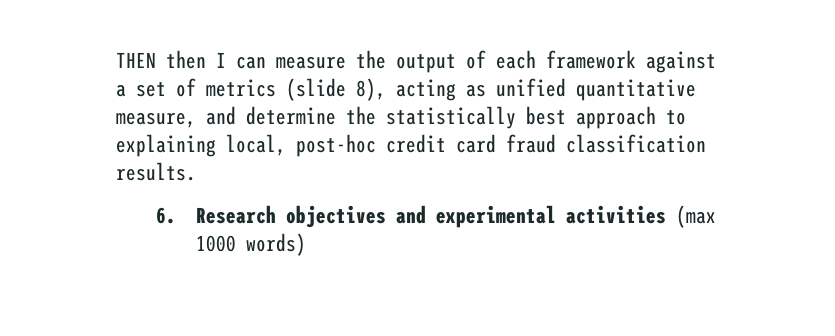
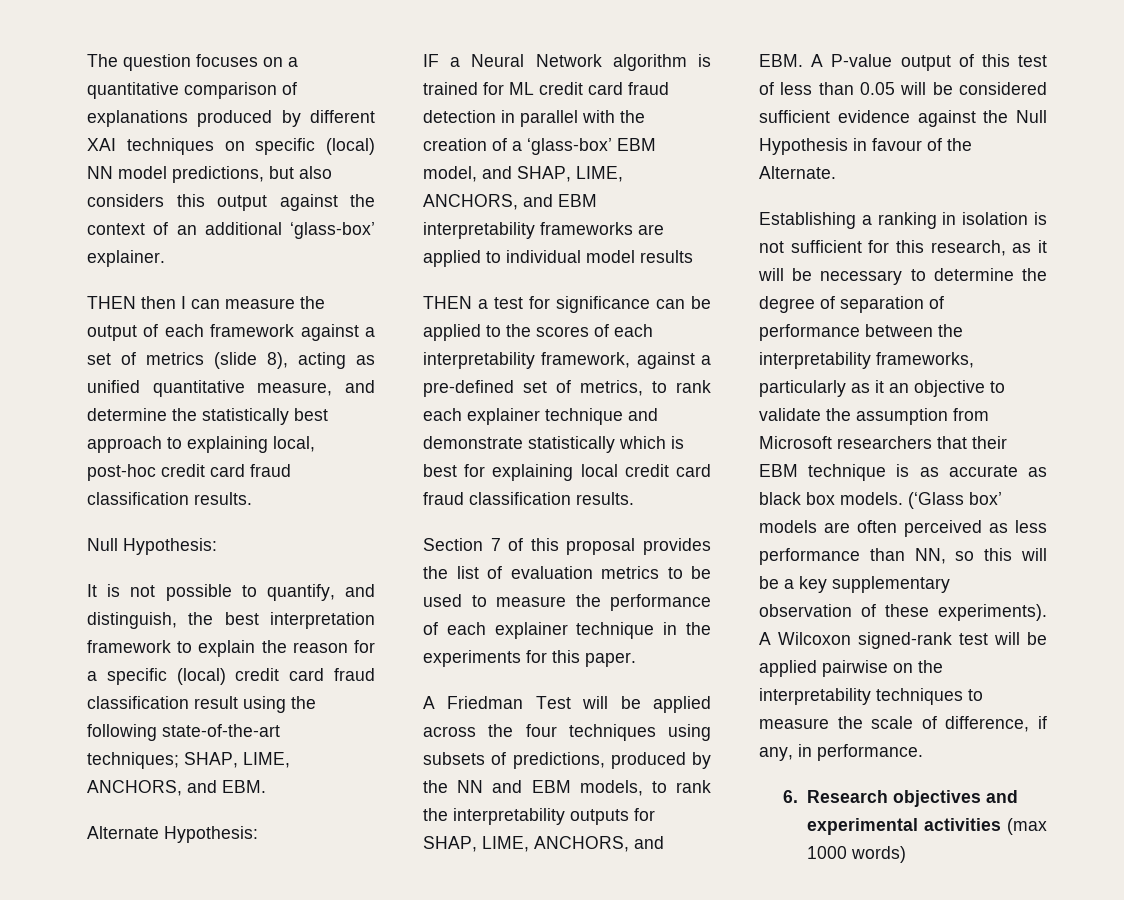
(116, 60) none -> [87,54,298,71] [87,82,297,99] [87,110,375,127] [87,138,375,155] [87,166,332,183] [87,194,375,211] [87,222,375,239] [87,250,165,267] The question focuses on a quantitative comparison of explanations produced by different XAI techniques on specific (local) NN model predictions, but also considers this output against the context of an additional ‘glass-box’ explainer. //
(196, 171) none -> [87,538,217,555] [87,584,375,601] [87,612,375,629] [87,640,375,657] [87,668,375,685] [87,696,316,713] [87,724,280,741] [87,752,290,769] [87,780,266,796] [87,826,258,843] [423,54,711,71] [423,82,669,95] [423,110,645,127] [423,138,656,155] [423,166,623,182] [423,194,597,210] [423,222,664,239] [423,250,693,267] [423,296,711,313] [423,324,653,341] [423,352,711,369] [423,380,711,397] [423,408,658,425] [423,436,684,453] [423,464,711,481] [423,492,634,505] [423,538,711,555] [423,566,711,579] [423,594,711,611] [423,622,711,639] [423,650,636,667] [423,696,711,713] [423,724,711,741] [423,752,711,769] [423,780,711,796] [423,808,655,825] [423,836,664,852] [759,54,1047,71] [759,82,1047,95] [759,110,1047,127] [759,138,972,155] [759,166,836,179] [759,212,1047,229] [759,240,1047,256] [758,268,1047,285] [759,296,944,313] [759,324,963,341] [759,352,974,369] [759,380,1005,397] [759,408,989,425] [759,436,1007,449] [759,464,1047,481] [759,492,1002,509] [759,520,1047,537] [759,548,1047,565] [759,576,950,593] [759,604,1047,621] [759,632,1047,649] [759,660,943,677] [759,688,983,705] [759,716,1047,732] [759,744,923,761] // Null Hypothesis: // It is not possible to quantify, and distinguish, the best interpretation framework to explain the reason for a specific (local) credit card fraud classification result using the following state-of-the-art techniques; SHAP, LIME, ANCHORS, and EBM. // Alternate Hypothesis: // IF a Neural Network algorithm is trained for ML credit card fraud detection in parallel with the creation of a ‘glass-box’ EBM model, and SHAP, LIME, ANCHORS, and EBM interpretability frameworks are applied to individual model results // THEN a test for significance can be applied to the scores of each interpretability framework, against a pre-defined set of metrics, to rank each explainer technique and demonstrate statistically which is best for explaining local credit card fraud classification results. // Section 7 of this proposal provides the list of evaluation metrics to be used to measure the performance of each explainer technique in the experiments for this paper. // A Friedman Test will be applied across the four techniques using subsets of predictions, produced by the NN and EBM models, to rank the interpretability outputs for SHAP, LIME, ANCHORS, and EBM. A P-value output of this test of less than 0.05 will be considered sufficient evidence against the Null Hypothesis in favour of the Alternate. // Establishing a ranking in isolation is not sufficient for this research, as it will be necessary to determine the degree of separation of performance between the interpretability frameworks, particularly as it an objective to validate the assumption from Microsoft researchers that their EBM technique is as accurate as black box models. (‘Glass box’ models are often perceived as less performance than NN, so this will be a key supplementary observation of these experiments). A Wilcoxon signed-rank test will be applied pairwise on the interpretability techniques to measure the scale of difference, if any, in performance.

